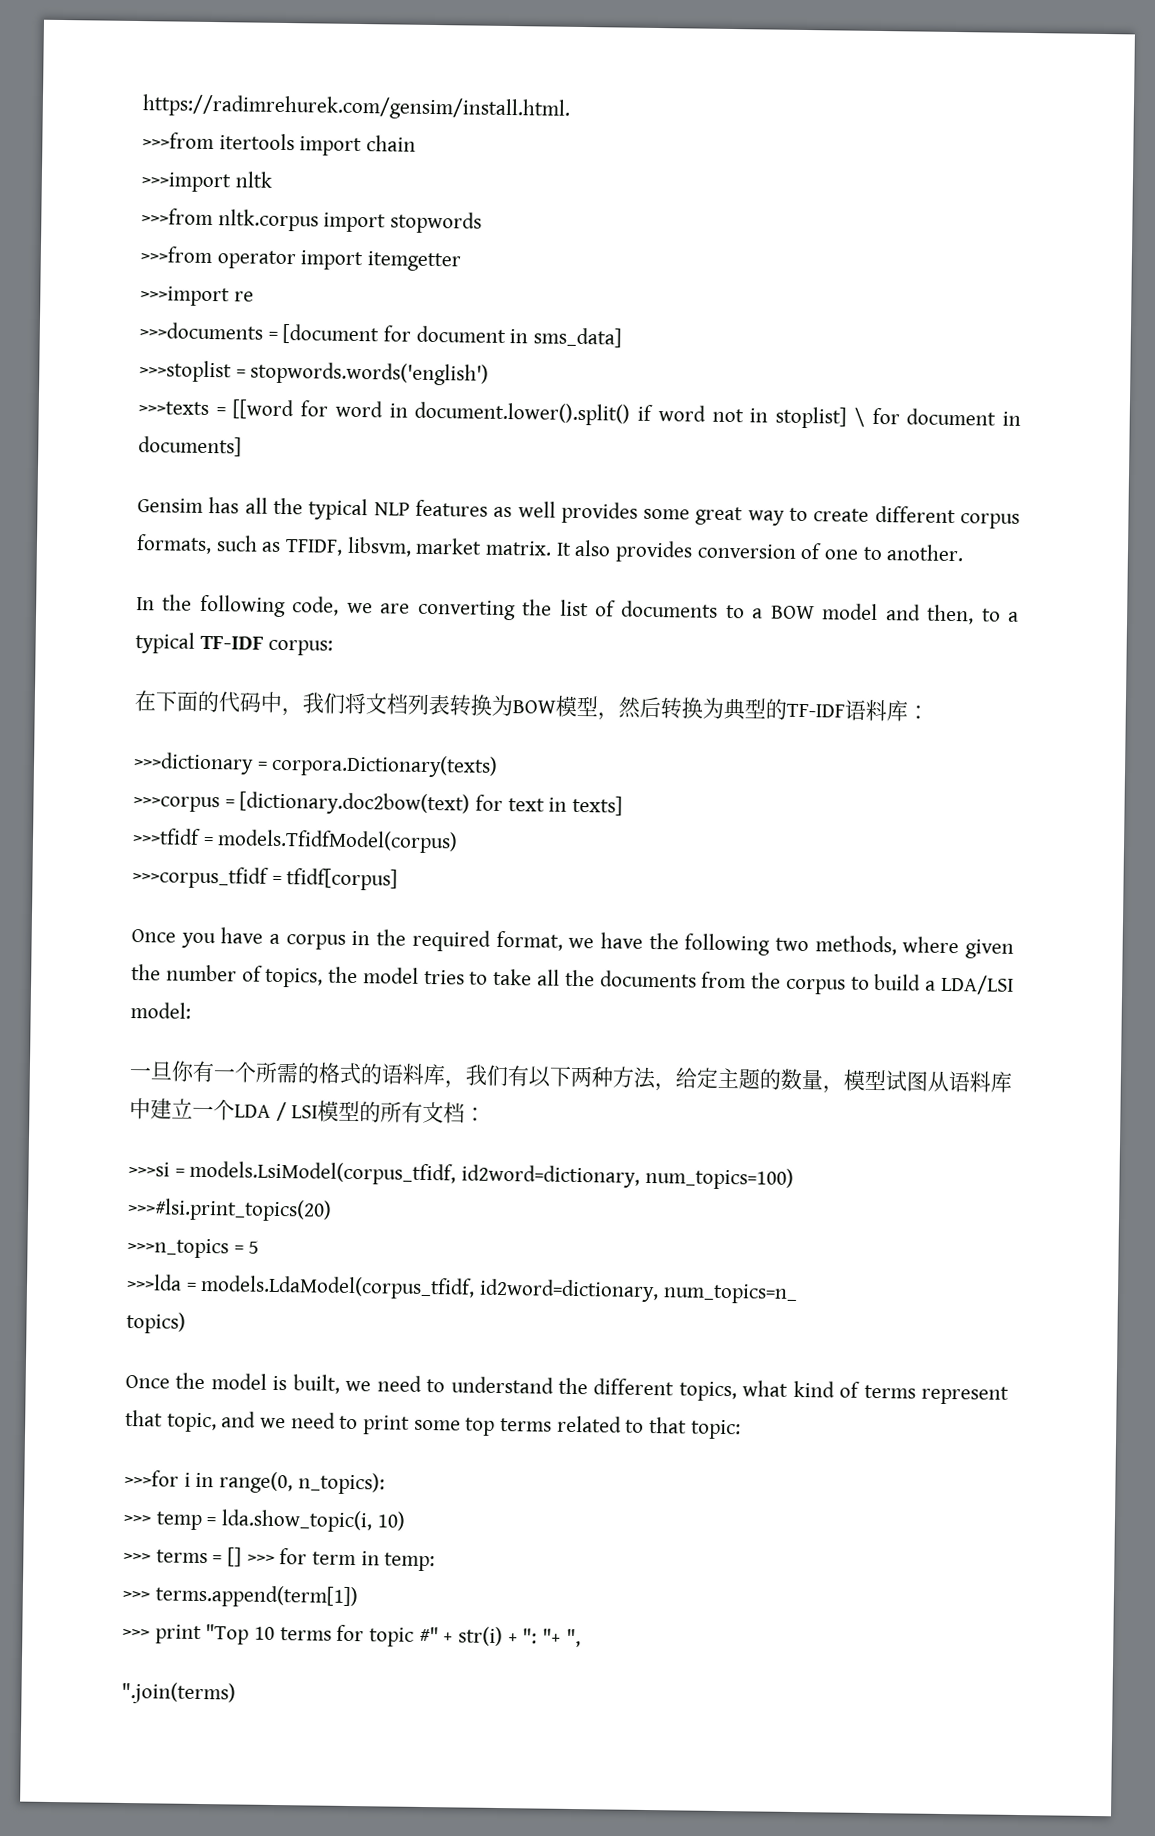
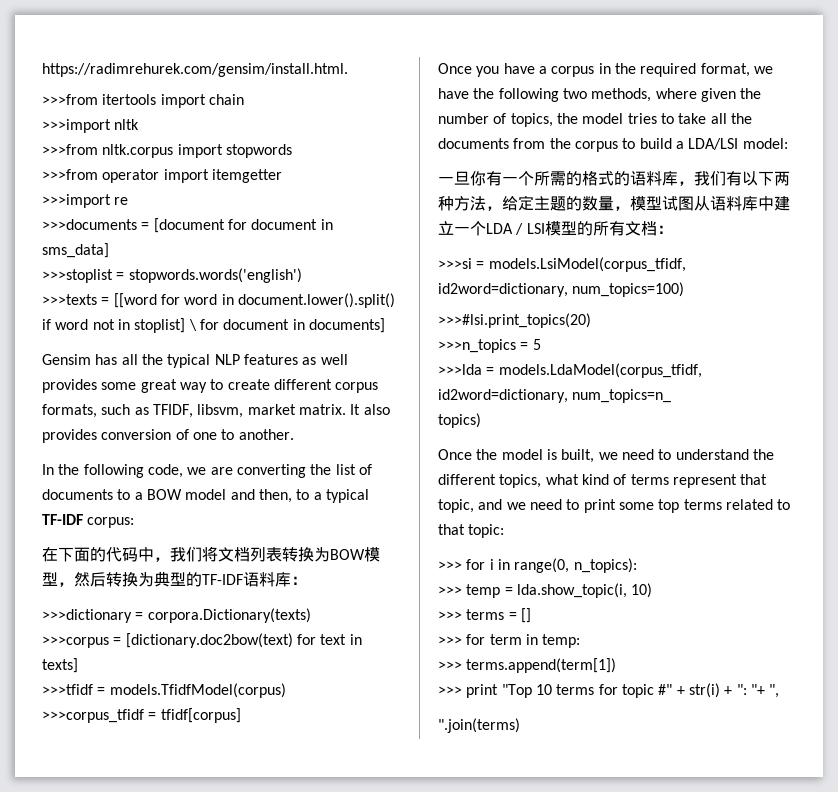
[124,1469,179,1487] >>>for -> [438,559,486,570] >>> for
(243, 1557) none -> (531, 615) //

